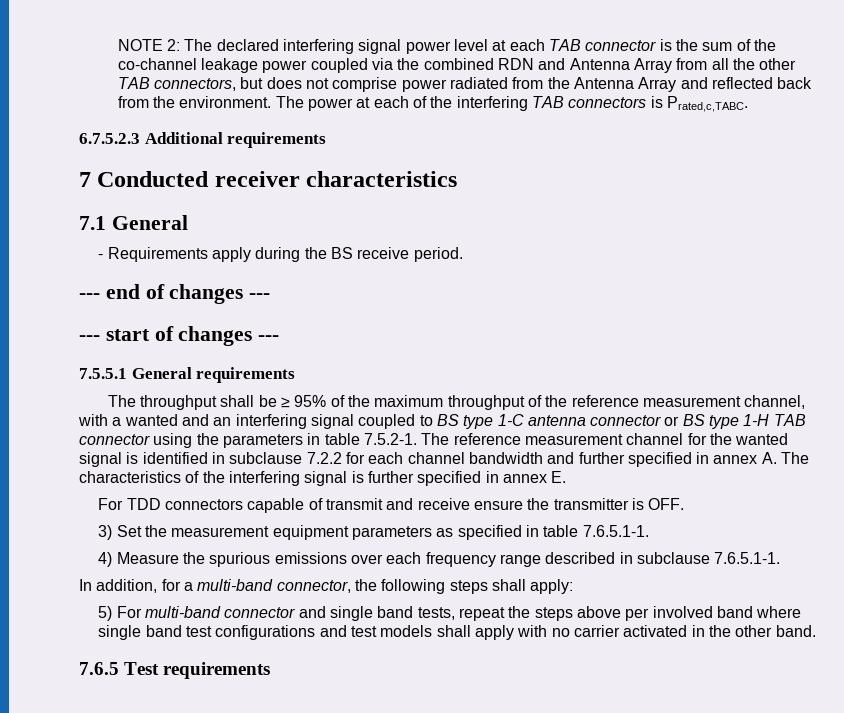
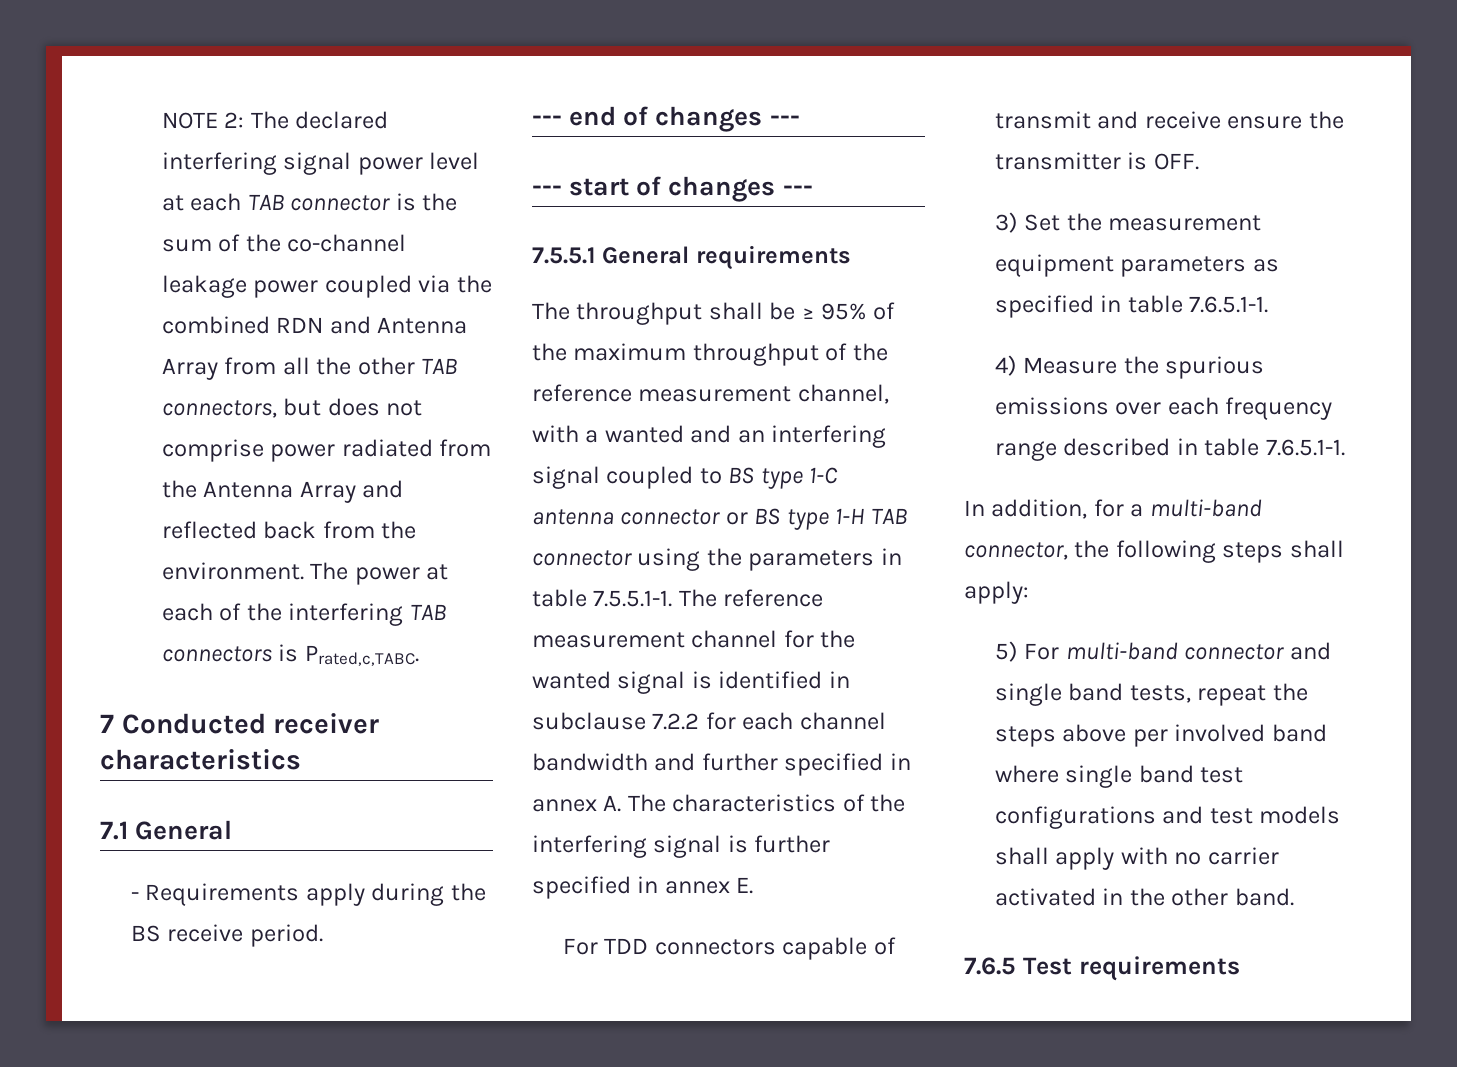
[79,132,327,148] // 6.7.5.2.3 Additional requirements -> (419, 655) none
[363,433,417,445] 7.5.2-1. -> [593,590,673,607] 7.5.5.1-1.
[636,552,710,564] subclause -> [1204,438,1260,456] table

